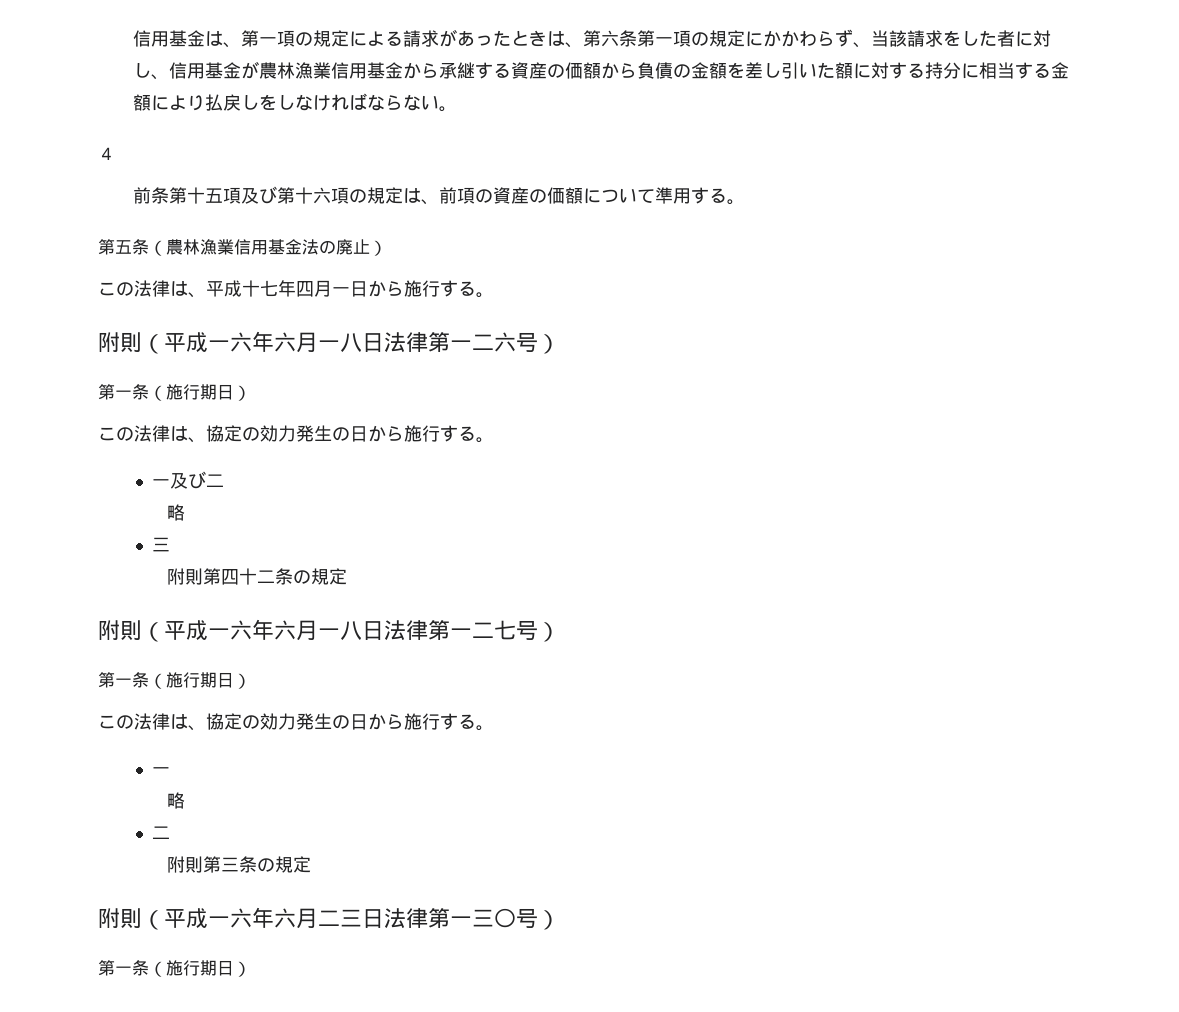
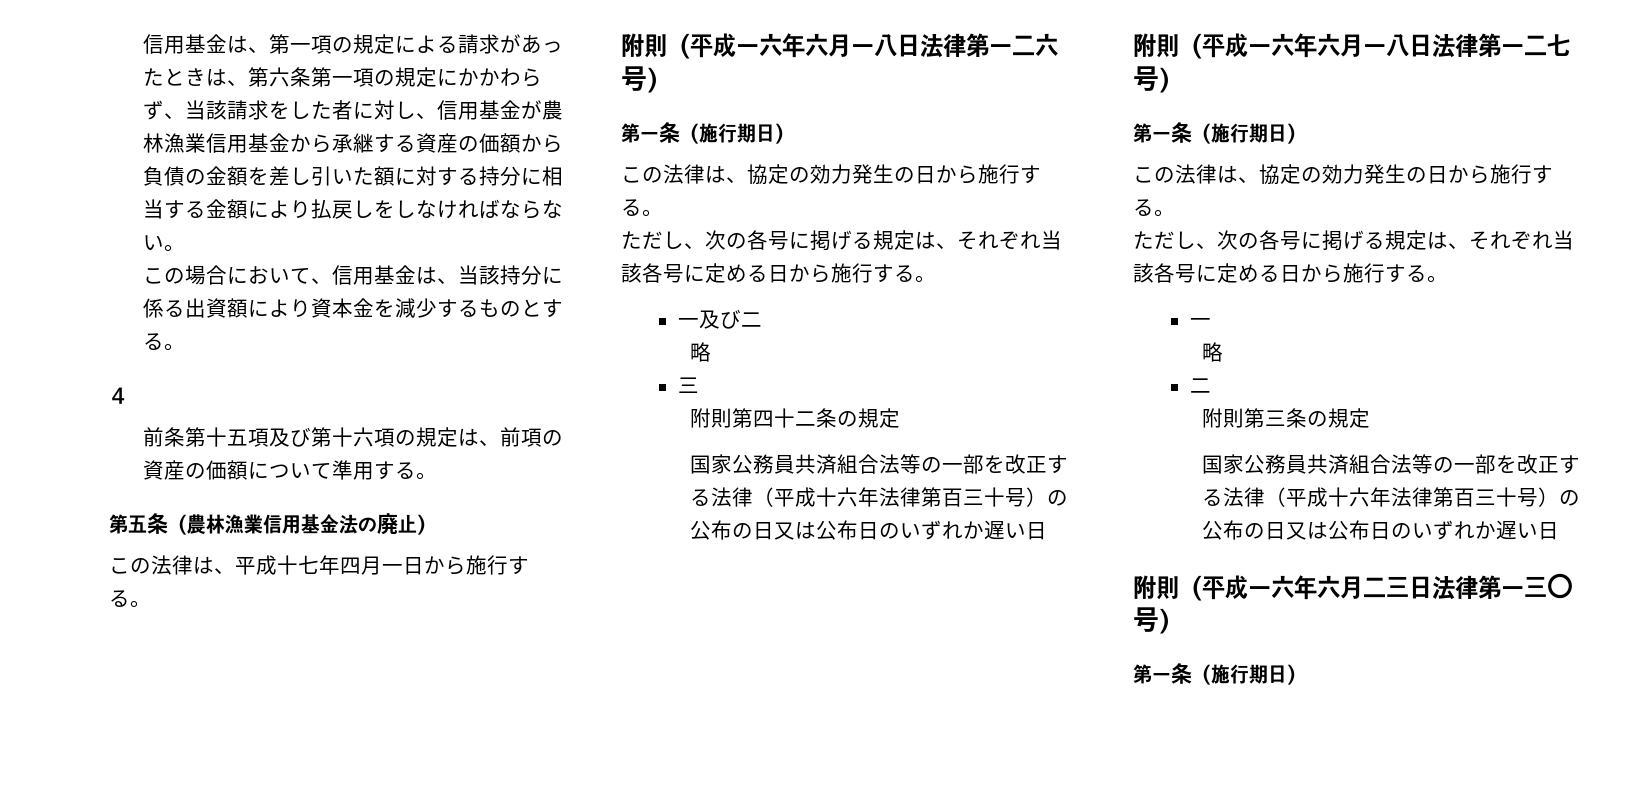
(457, 109) none -> [143,265,564,285] [143,298,564,318] [143,333,186,351] // この場合において、信用基金は、当該持分に係る出資額により資本金を減少するものとする。
(494, 440) none -> [621,230,1062,251] [621,263,936,283] // ただし、次の各号に掲げる規定は、それぞれ当該各号に定める日から施行する。
(348, 576) none -> [689,454,1068,474] [689,487,1068,507] [689,520,1047,540] // 国家公務員共済組合法等の一部を改正する法律（平成十六年法律第百三十号）の公布の日又は公布日のいずれか遅い日
(494, 728) none -> [1133,230,1574,251] [1133,263,1448,283] // ただし、次の各号に掲げる規定は、それぞれ当該各号に定める日から施行する。
(312, 864) none -> [1201,454,1580,474] [1201,487,1580,507] [1201,520,1559,540] // 国家公務員共済組合法等の一部を改正する法律（平成十六年法律第百三十号）の公布の日又は公布日のいずれか遅い日

